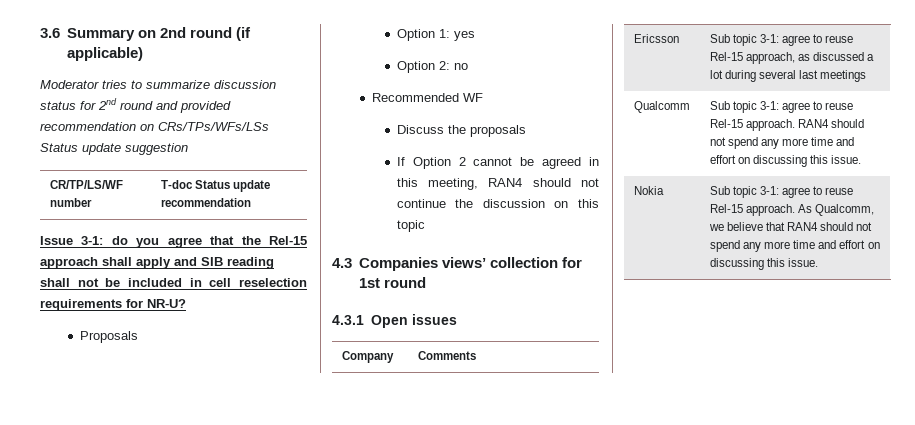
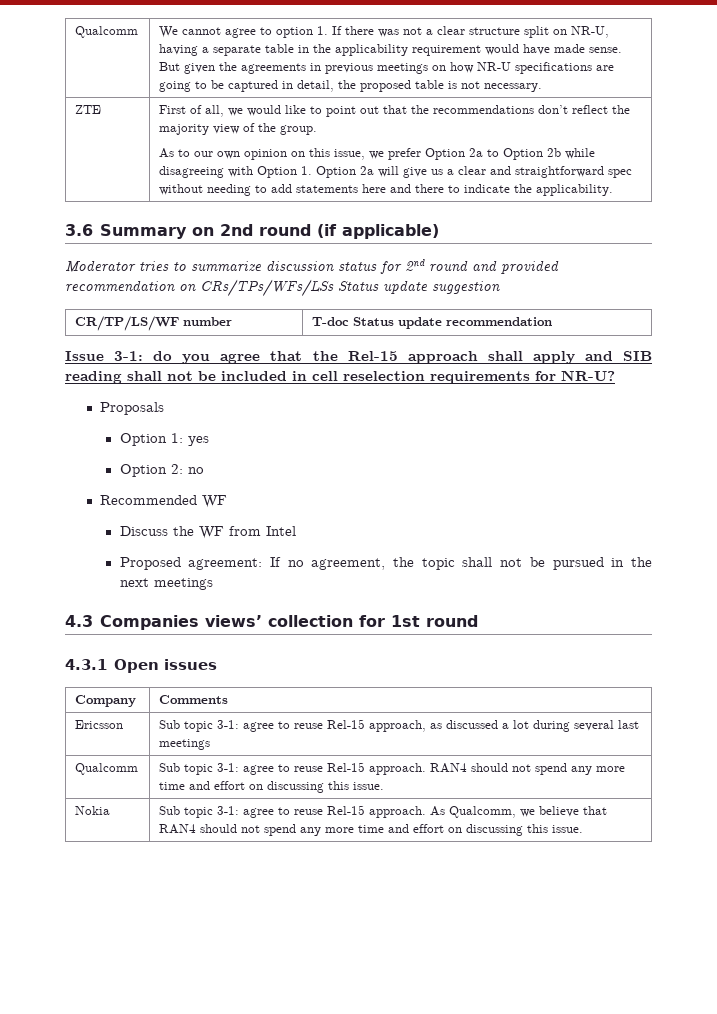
(40, 33) none -> [75,26,139,38] [159,26,610,38] [159,44,623,56] [159,62,615,74] [159,80,543,92] [75,105,102,114] [159,105,631,117] [159,123,318,135] [159,148,596,160] [159,166,633,178] [159,184,614,196] Qualcomm | We cannot agree to option 1. If there was not a clear structure split on NR-U, having a separate table in the applicability requirement would have made sense. But given the agreements in previous meetings on how NR-U specifications are going to be captured in detail, the proposed table is not necessary. // ZTE | First of all, we would like to point out that the recommendations don’t reflect the majority view of the group. // As to our own opinion on this issue, we prefer Option 2a to Option 2b while disagreeing with Option 1. Option 2a will give us a clear and straightforward spec without needing to add statements here and there to indicate the applicability. //
[469,125,526,137] [396,157,599,169] [396,178,599,190] [396,199,599,208] [396,220,425,232] proposals // If Option 2 cannot be agreed in this meeting, RAN4 should not continue the discussion on this topic -> [198,526,296,539] [119,557,652,570] [119,578,213,590] WF from Intel // Proposed agreement: If no agreement, the topic shall not be pursued in the next meetings

